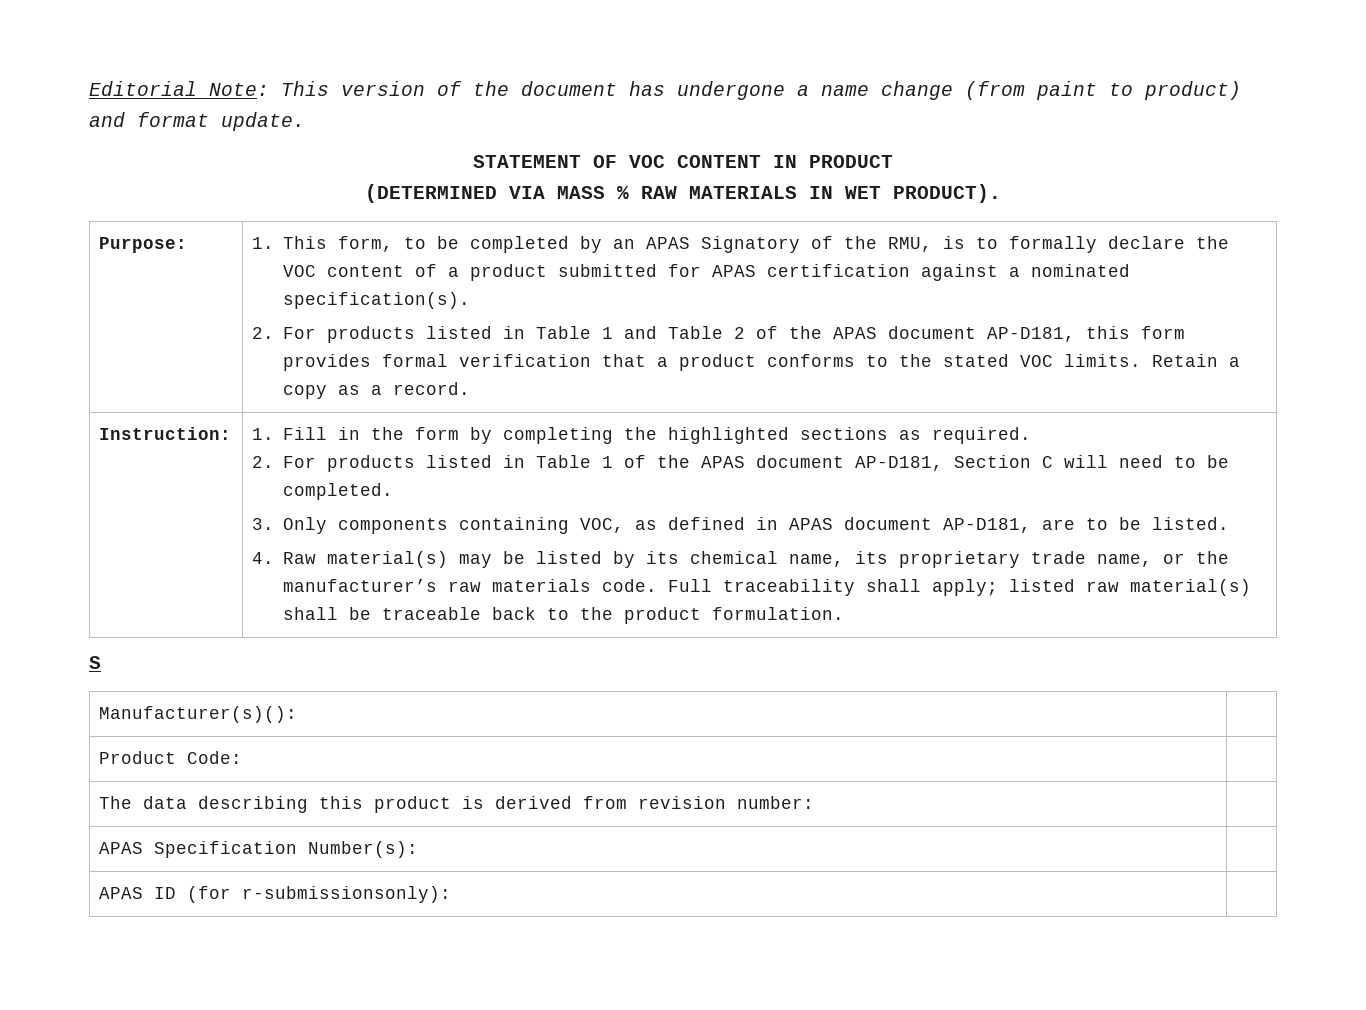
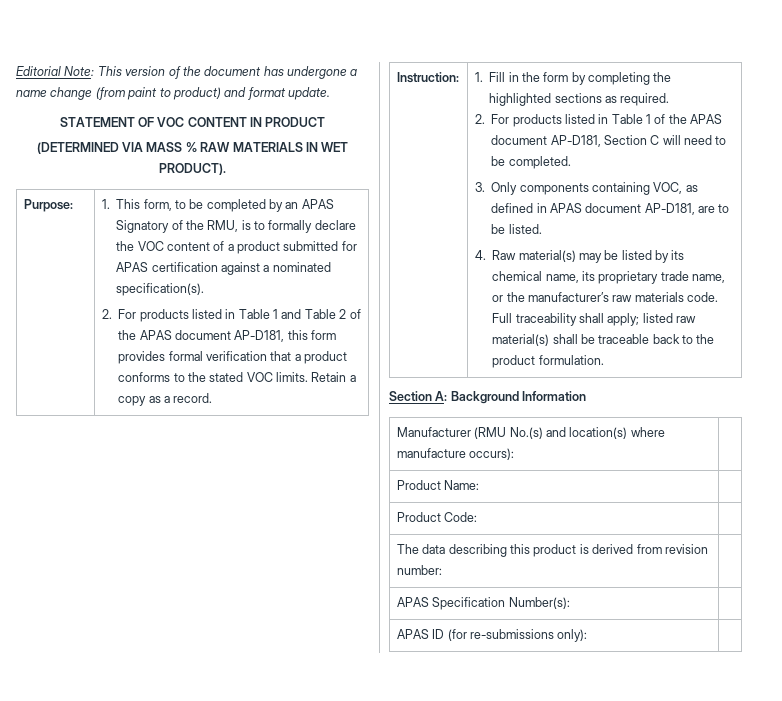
[89,656,101,669] [99,706,298,723] S // Manufacturer(s)(): -> [389,391,587,404] [396,427,665,439] [396,448,515,460] [396,480,480,490] Section A: Background Information // Manufacturer (RMU No.(s) and location(s) where manufacture occurs): | // Product Name:
[242,886,452,903] r-submissionsonly): -> [470,629,588,642] re-submissions only):

